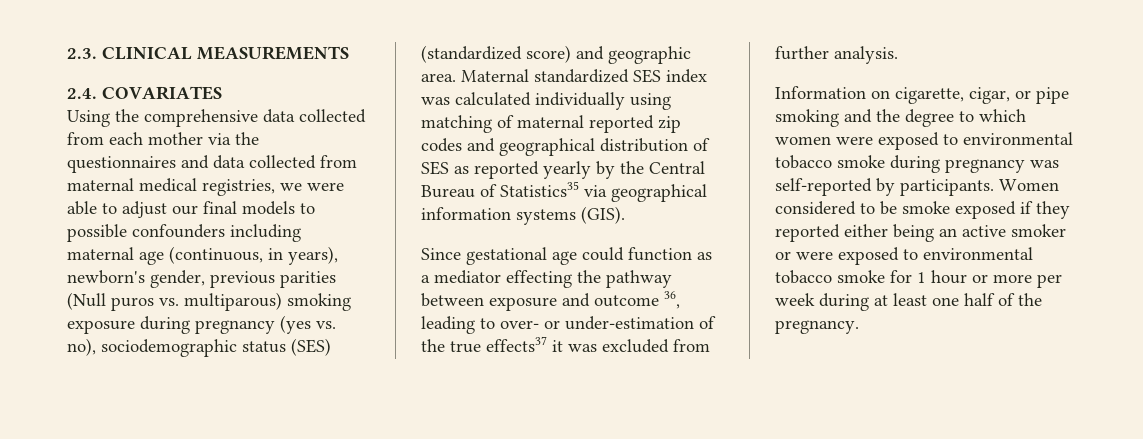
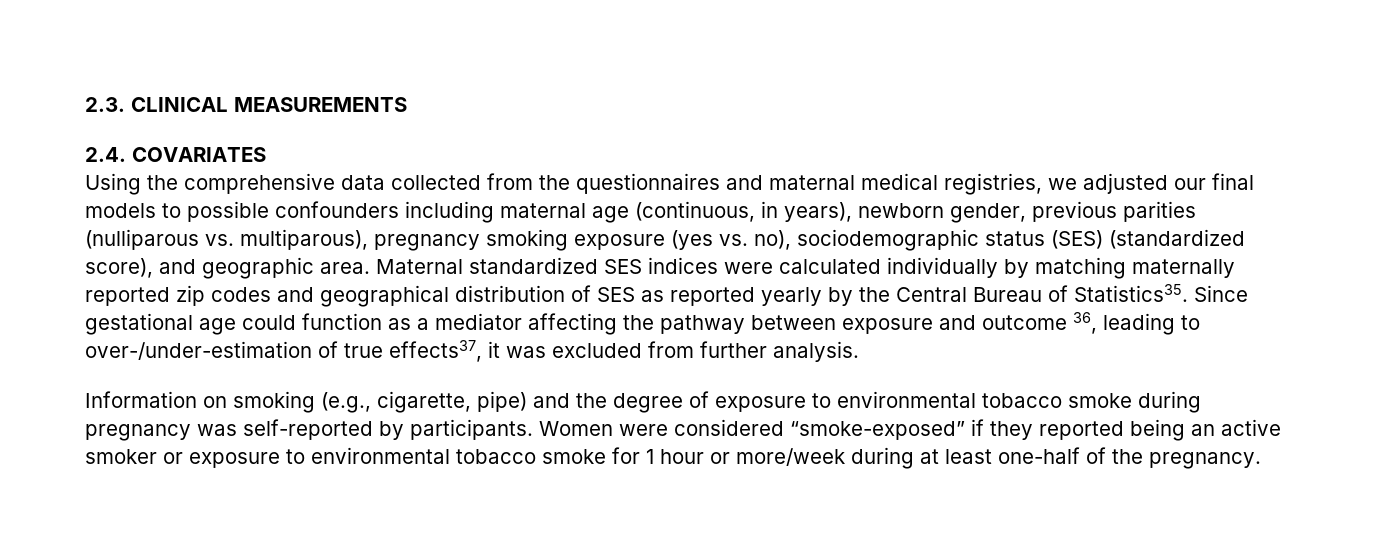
[109,132,259,145] [67,155,357,173] [67,178,344,196] [67,201,167,218] each mother via the questionnaires and data collected from maternal medical registries, we were able to adjust -> [539,173,1168,195] the questionnaires and maternal medical registries, we adjusted
[67,270,145,284] newborn's -> [858,203,944,218] newborn
[67,292,351,311] [67,316,275,334] (Null puros vs. multiparous) smoking exposure during pregnancy -> [85,229,665,251] (nulliparous vs. multiparous), pregnancy smoking exposure
[526,45,571,63] score) -> [85,258,153,278] score),
[666,69,707,83] [421,92,671,110] [421,115,584,133] index was calculated individually using matching of maternal -> [648,257,1235,279] indices were calculated individually by matching maternally
[500,181,707,202] [421,206,625,225] Statistics35 via geographical information systems (GIS). // -> [1074,284,1188,302] Statistics35.
[506,270,572,288] effecting -> [528,313,617,335] affecting
[500,316,716,330] [421,336,547,353] over- or under-estimation of the true effects37 -> [85,340,482,362] over-/under-estimation of true effects37,
[895,87,1069,104] [775,109,1026,127] [775,132,939,150] cigarette, cigar, or pipe smoking and the degree to which women were exposed -> [233,391,806,413] smoking (e.g., cigarette, pipe) and the degree of exposure
[775,201,1016,219] considered to be smoke exposed -> [619,419,965,440] were considered “smoke-exposed”
[844,224,888,237] either -> (1124, 430) none
[796,247,899,265] were exposed -> [189,452,280,468] exposure
[993,274,1062,288] [775,293,815,306] more per week -> [736,448,845,466] more/week
[932,293,995,306] one half -> [998,447,1080,464] one-half

